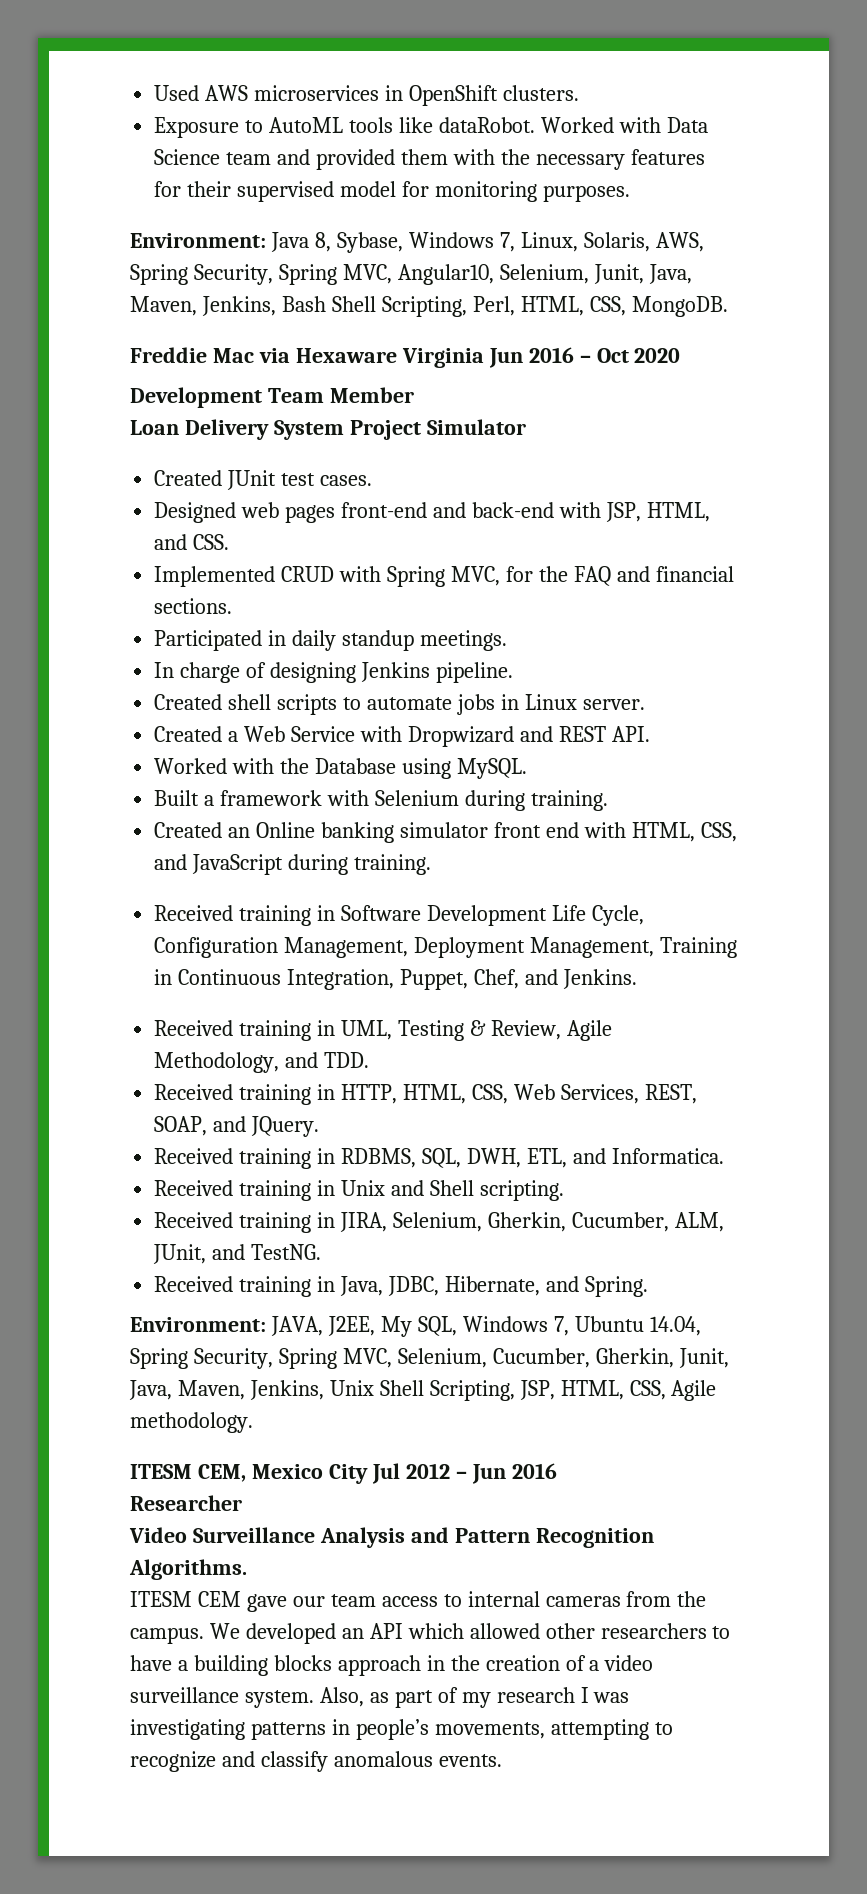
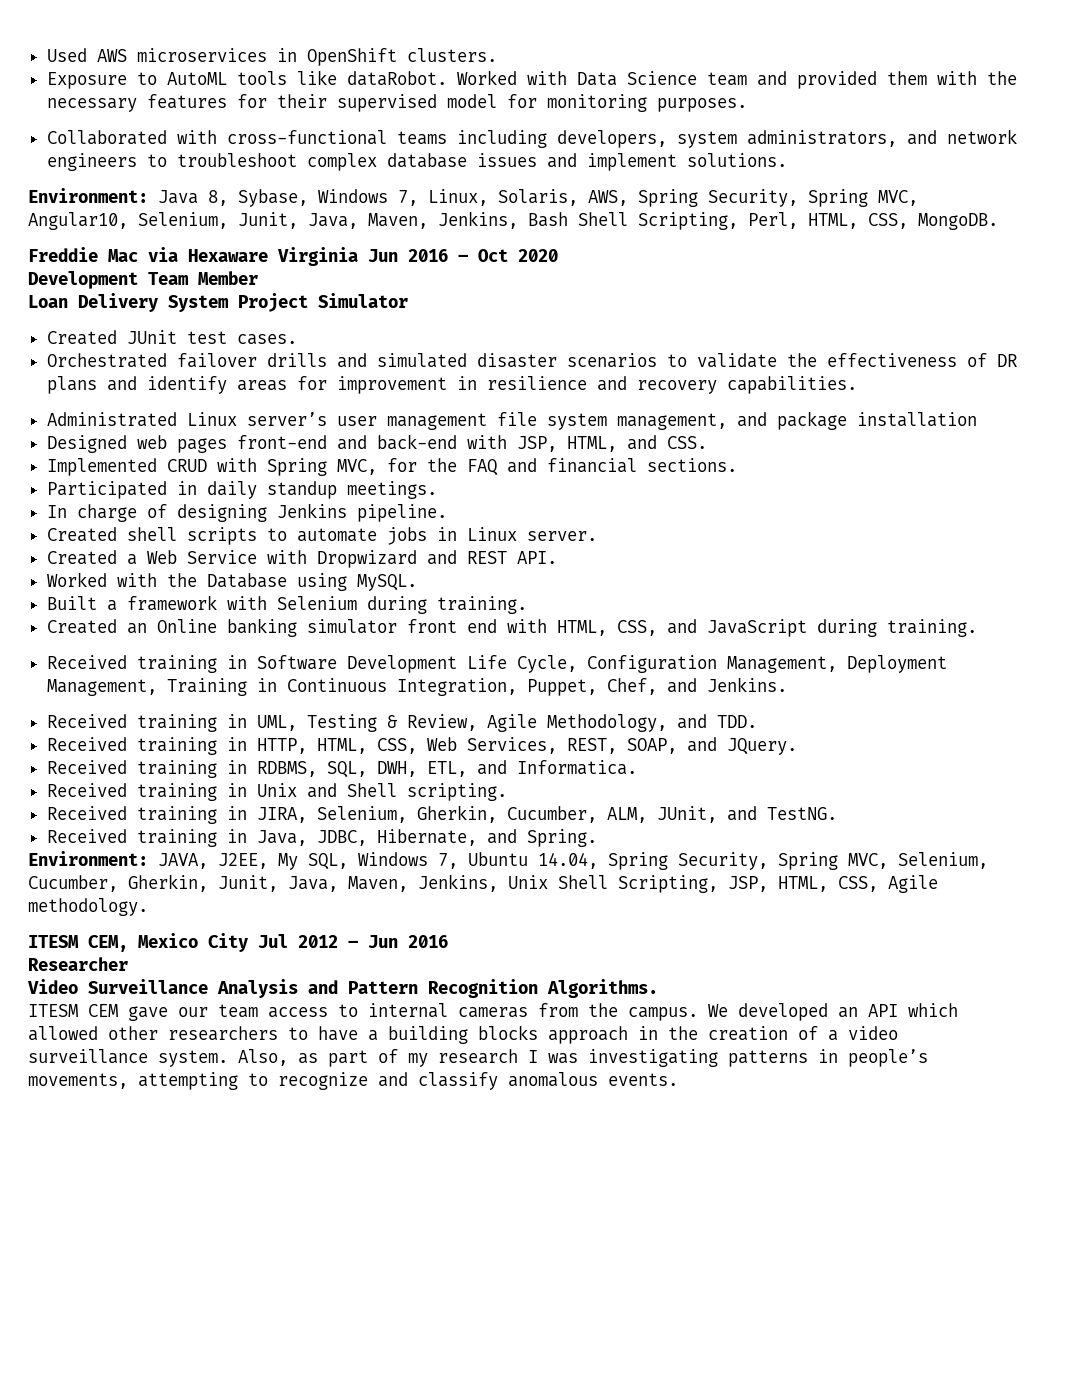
(630, 193) none -> [46,129,1017,148] [46,153,787,171] // Collaborated with cross-functional teams including developers, system administrators, and network engineers to troubleshoot complex database issues and implement solutions.
(373, 480) none -> [46,353,1017,368] [46,376,857,394] [46,411,977,430] // Orchestrated failover drills and simulated disaster scenarios to validate the effectiveness of DR plans and identify areas for improvement in resilience and recovery capabilities. // Administrated Linux server’s user management file system management, and package installation

